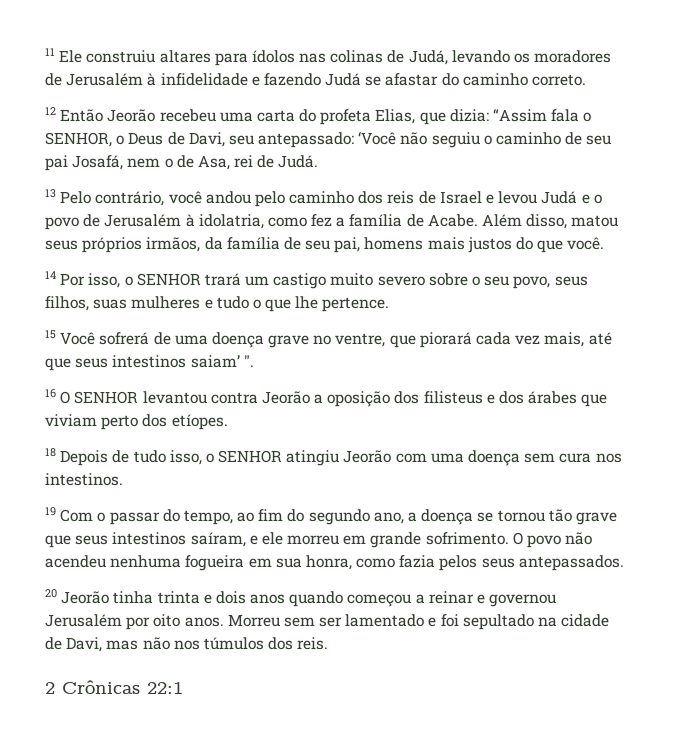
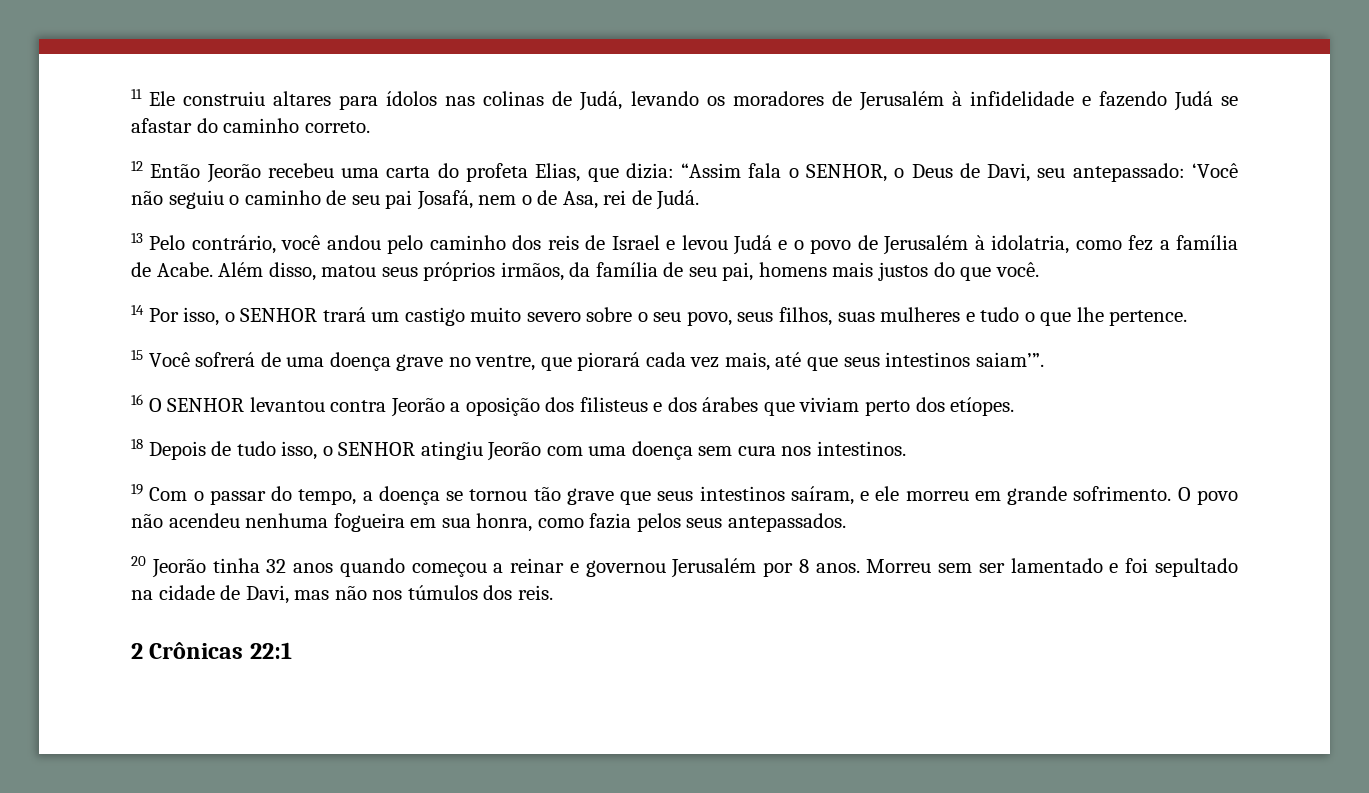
[190,355,254,368] saiam’ ". -> [975,352,1044,367] saiam’”.
[237,509,404,525] ao fim do segundo ano, -> (357, 497) none
[157,591,246,604] trinta e dois -> [266,559,287,573] 32
[153,614,181,627] oito -> [798,559,809,573] 8

